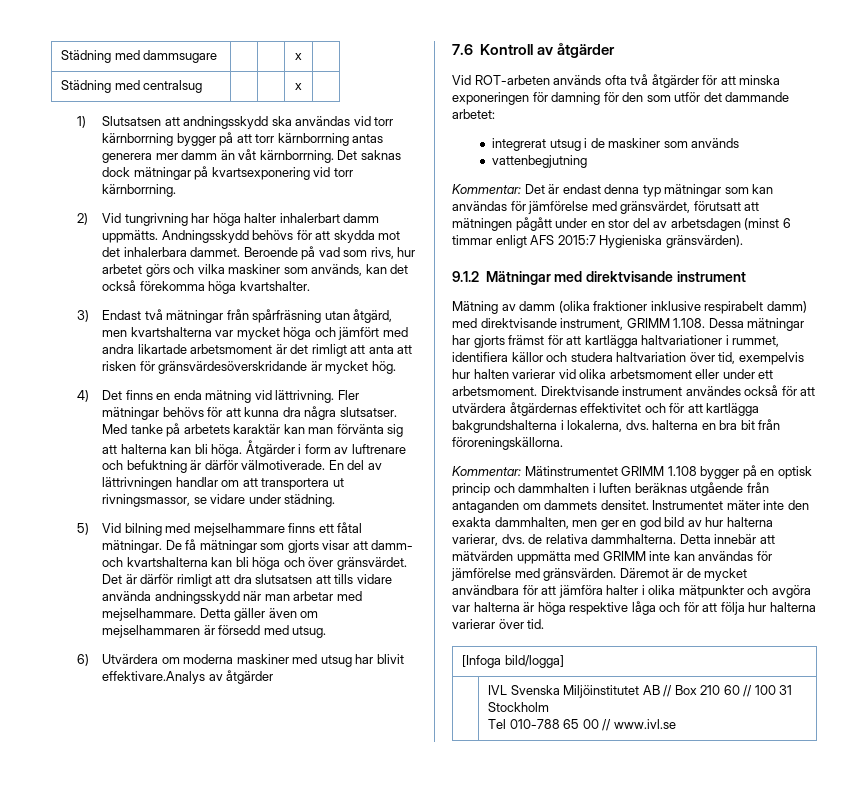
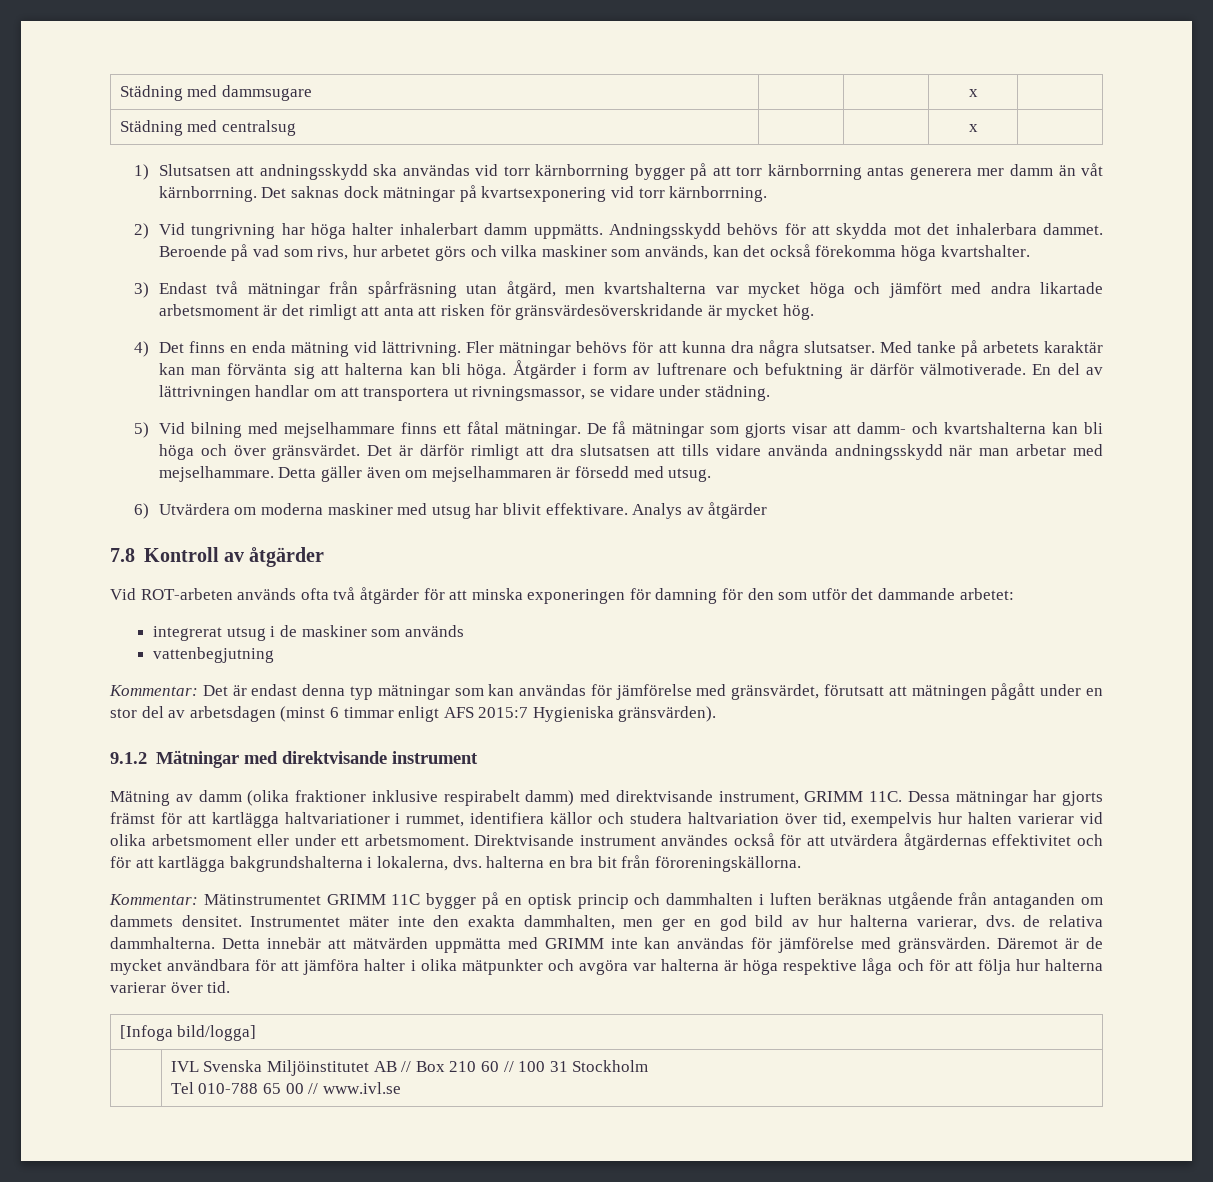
[102,670,274,684] [452,44,473,55] effektivare.Analys av åtgärder // 7.6 -> [545,502,768,519] [110,548,135,562] effektivare. Analys av åtgärder // 7.8
[673,318,706,328] 1.108. -> [869,791,902,802] 11C.
[667,466,697,476] 1.108 -> [391,894,421,905] 11C

